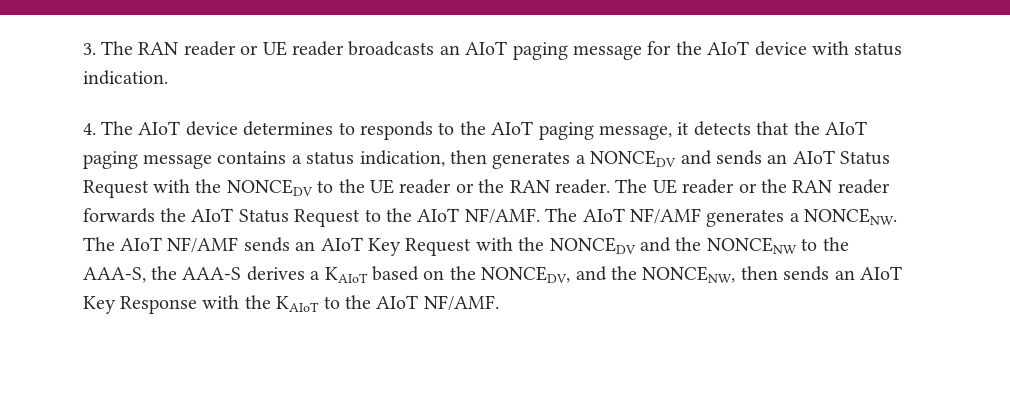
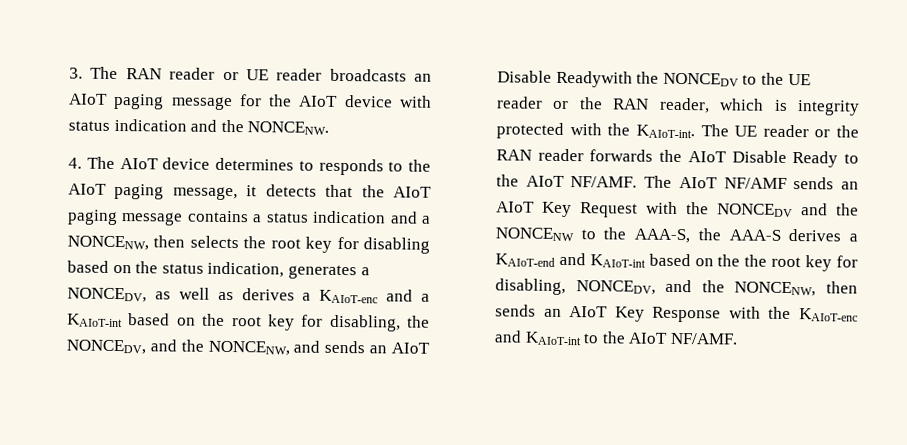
[82,70,168,85] indication. -> [113,118,330,135] indication and the NONCENW.
[359,150,677,169] indication, then generates a NONCEDV -> [312,210,431,224] [66,235,430,254] [66,260,370,280] [66,287,430,304] [66,313,430,332] [65,339,290,356] indication and a NONCENW, then selects the root key for disabling based on the status indication, generates a NONCEDV, as well as derives a KAIoT-enc and a KAIoT-int based on the root key for disabling, the NONCEDV, and the NONCENW,
[840,151,891,165] [82,179,190,198] Status Request with -> [496,70,633,88] Disable Readywith
[554,179,610,194] reader. -> [658,97,860,116] [495,122,695,139] reader, which is integrity protected with the KAIoT-int.
[238,209,361,227] Status Request -> [731,150,839,168] Disable Ready
[706,208,898,227] [82,237,239,253] generates a NONCENW. The AIoT NF/AMF -> (787, 183) none
[324,266,476,283] KAIoT based on the -> [494,252,858,272] [494,278,566,295] KAIoT-end and KAIoT-int based on the the root key for disabling,
[276,296,320,312] KAIoT -> [799,308,858,322] [493,330,582,346] KAIoT-enc and KAIoT-int

